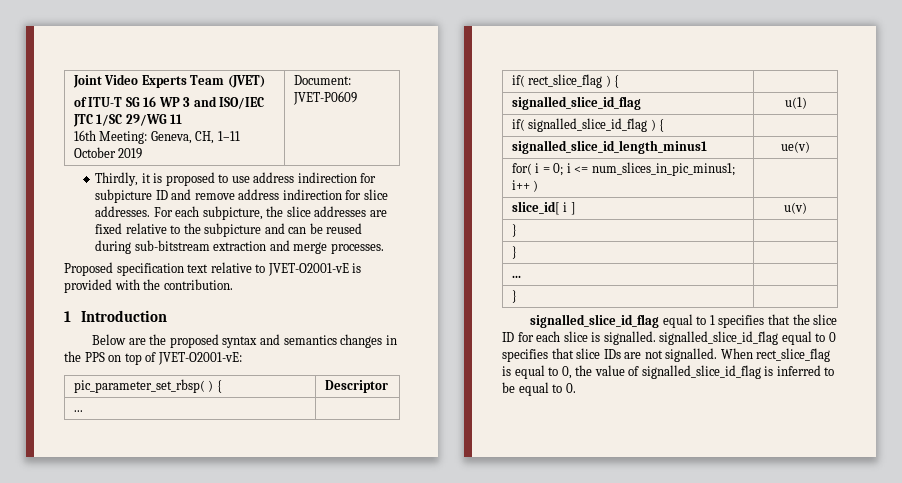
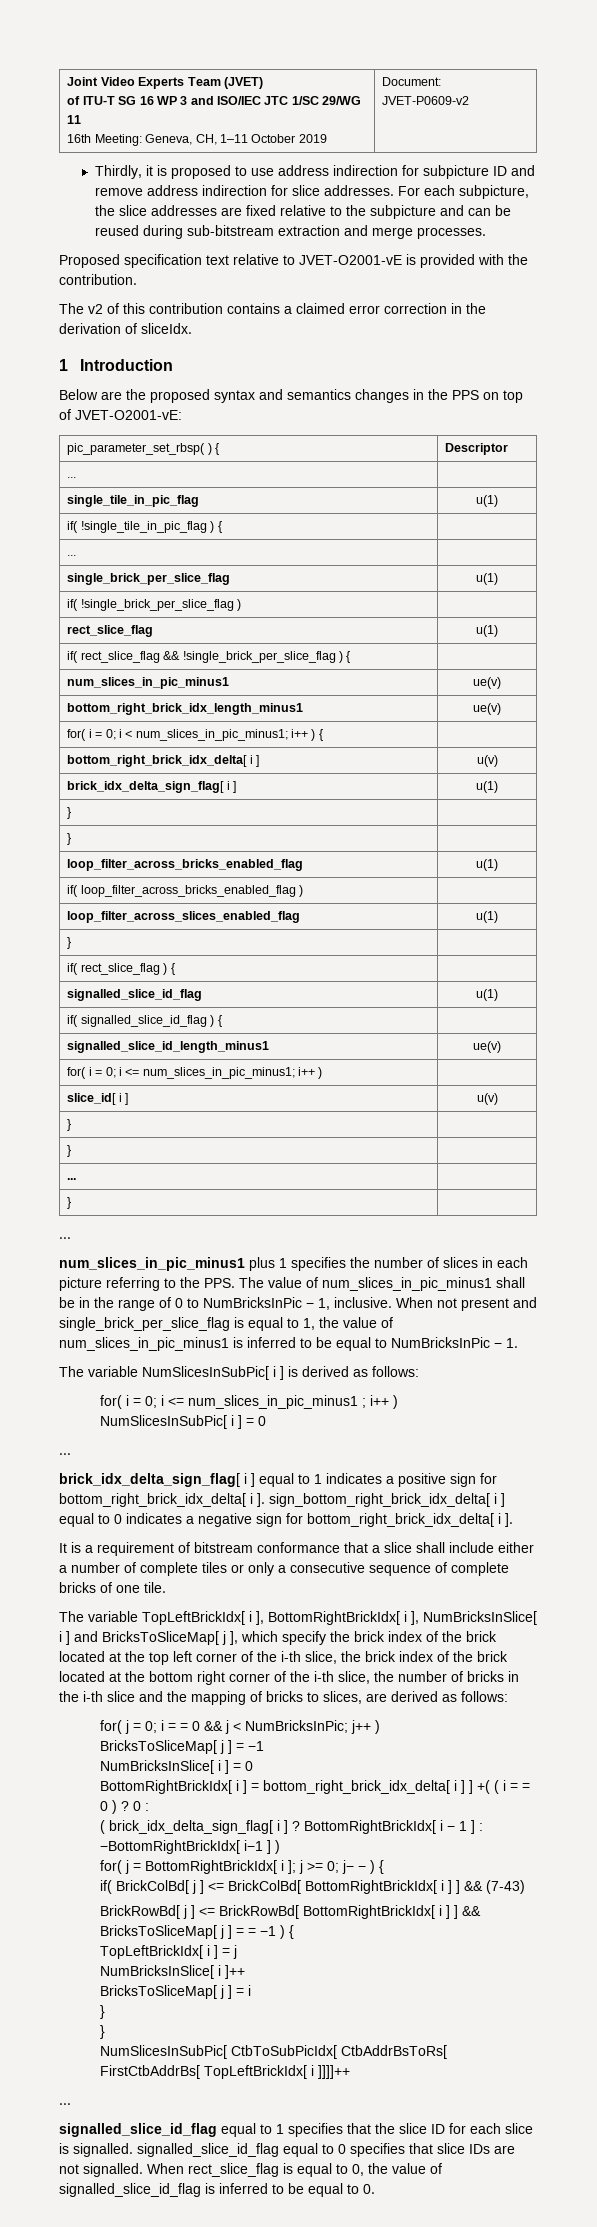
[292,91,357,105] JVET-P0609 -> [382,96,470,105] JVET-P0609-v2
(233, 284) none -> [59,303,486,314] [59,323,192,334] // The v2 of this contribution contains a claimed error correction in the derivation of sliceIdx.
(83, 411) none -> [67,495,200,507] [476,495,498,507] [67,521,222,533] [67,555,77,556] [67,573,231,585] [476,573,498,585] [67,599,242,611] [67,625,154,637] [476,625,498,637] [67,651,351,663] [67,677,230,689] [473,677,501,689] [67,703,304,715] [473,703,501,715] [67,729,323,741] [67,755,260,767] [476,755,498,767] [67,781,237,793] [476,781,498,793] [67,807,72,819] [67,833,72,845] [67,859,304,871] [476,859,498,871] [67,885,304,897] [67,911,301,923] [476,911,498,923] [67,937,72,949] // single_tile_in_pic_flag | u(1) // if( !single_tile_in_pic_flag ) { | // ... | // single_brick_per_slice_flag | u(1) // if( !single_brick_per_slice_flag ) | // rect_slice_flag | u(1) // if( rect_slice_flag && !single_brick_per_slice_flag ) { | // num_slices_in_pic_minus1 | ue(v) // bottom_right_brick_idx_length_minus1 | ue(v) // for( i = 0; i < num_slices_in_pic_minus1; i++ ) { | // bottom_right_brick_idx_delta[ i ] | u(v) // brick_idx_delta_sign_flag[ i ] | u(1) // } | // } | // loop_filter_across_bricks_enabled_flag | u(1) // if( loop_filter_across_bricks_enabled_flag ) | // loop_filter_across_slices_enabled_flag | u(1) // } |
(517, 296) none -> [59,1237,71,1239] [59,1257,528,1271] [59,1277,525,1291] [59,1297,537,1311] [59,1317,393,1331] [59,1337,518,1351] [59,1366,419,1380] [100,1395,399,1409] [100,1415,267,1429] [59,1453,71,1455] [59,1473,497,1487] [59,1493,505,1507] [59,1513,513,1527] [59,1542,534,1556] [59,1562,509,1576] [59,1582,166,1593] [59,1611,537,1625] [59,1631,497,1645] [59,1651,508,1665] [59,1671,519,1685] [59,1691,508,1705] [100,1720,381,1734] [100,1740,265,1754] [100,1760,254,1774] [100,1780,531,1794] [100,1800,150,1814] [100,1820,484,1834] [100,1840,281,1854] [100,1860,385,1874] [100,1880,526,1894] [100,1905,482,1919] [100,1925,295,1939] [100,1945,238,1959] [100,1965,246,1979] [100,1985,252,1999] [100,2005,106,2019] [100,2025,106,2039] [100,2045,448,2059] [100,2065,351,2079] [59,2103,71,2105] // ... // num_slices_in_pic_minus1 plus 1 specifies the number of slices in each picture referring to the PPS. The value of num_slices_in_pic_minus1 shall be in the range of 0 to NumBricksInPic − 1, inclusive. When not present and single_brick_per_slice_flag is equal to 1, the value of num_slices_in_pic_minus1 is inferred to be equal to NumBricksInPic − 1. // The variable NumSlicesInSubPic[ i ] is derived as follows: // for( i = 0; i <= num_slices_in_pic_minus1 ; i++ ) // NumSlicesInSubPic[ i ] = 0 // ... // brick_idx_delta_sign_flag[ i ] equal to 1 indicates a positive sign for bottom_right_brick_idx_delta[ i ]. sign_bottom_right_brick_idx_delta[ i ] equal to 0 indicates a negative sign for bottom_right_brick_idx_delta[ i ]. // It is a requirement of bitstream conformance that a slice shall include either a number of complete tiles or only a consecutive sequence of complete bricks of one tile. // The variable TopLeftBrickIdx[ i ], BottomRightBrickIdx[ i ], NumBricksInSlice[ i ] and BricksToSliceMap[ j ], which specify the brick index of the brick located at the top left corner of the i-th slice, the brick index of the brick located at the bottom right corner of the i-th slice, the number of bricks in the i-th slice and the mapping of bricks to slices, are derived as follows: // for( j = 0; i = = 0 && j < NumBricksInPic; j++ ) // BricksToSliceMap[ j ] = −1 // NumBricksInSlice[ i ] = 0 // BottomRightBrickIdx[ i ] = bottom_right_brick_idx_delta[ i ] ] +( ( i = = 0 ) ? 0 : // ( brick_idx_delta_sign_flag[ i ] ? BottomRightBrickIdx[ i − 1 ] : −BottomRightBrickIdx[ i−1 ] ) // for( j = BottomRightBrickIdx[ i ]; j >= 0; j− − ) { // if( BrickColBd[ j ] <= BrickColBd[ BottomRightBrickIdx[ i ] ] && (7-43) // BrickRowBd[ j ] <= BrickRowBd[ BottomRightBrickIdx[ i ] ] && BricksToSliceMap[ j ] = = −1 ) { // TopLeftBrickIdx[ i ] = j // NumBricksInSlice[ i ]++ // BricksToSliceMap[ j ] = i // } // } // NumSlicesInSubPic[ CtbToSubPicIdx[ CtbAddrBsToRs[ FirstCtbAddrBs[ TopLeftBrickIdx[ i ]]]]++ // ...

